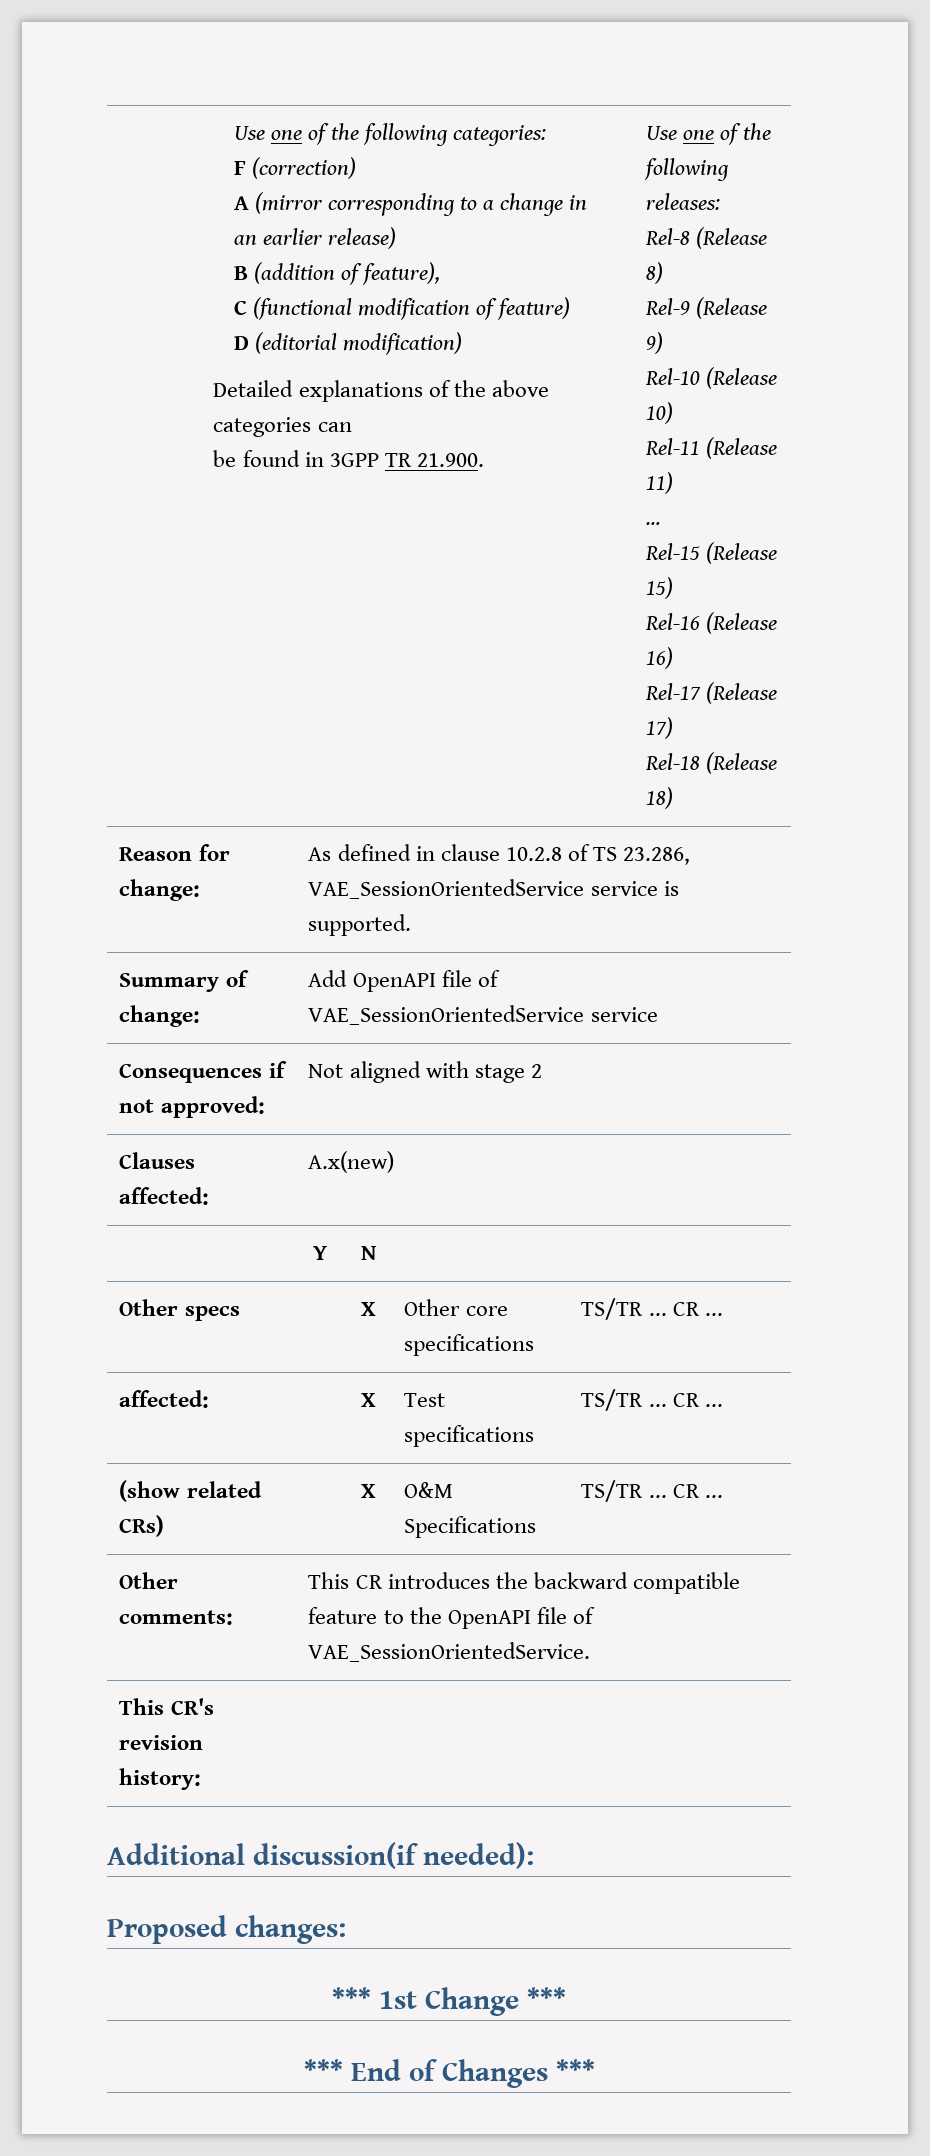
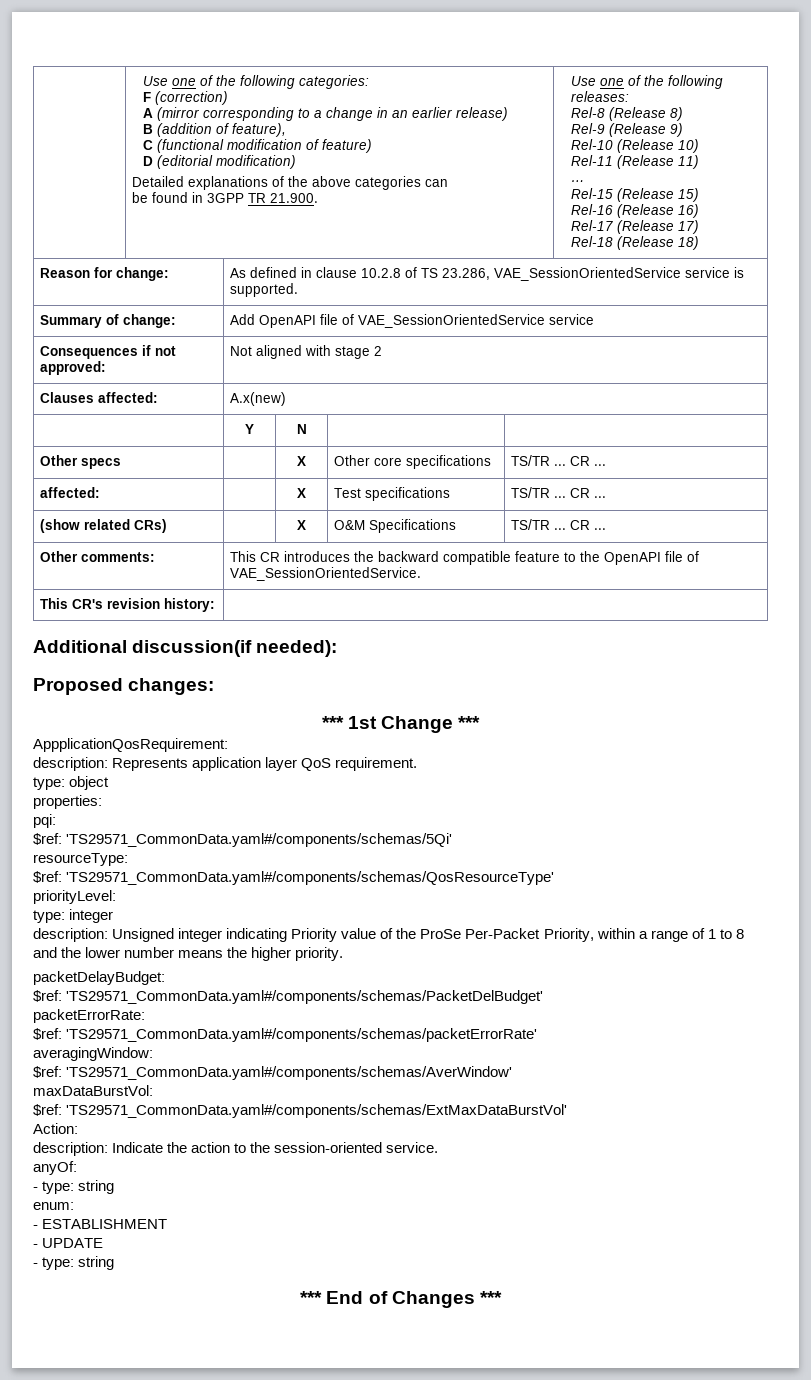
(566, 1998) none -> [33,738,228,752] [33,757,418,771] [33,776,110,790] [33,795,102,809] [33,814,56,828] [33,833,453,847] [33,853,128,866] [33,871,555,885] [33,890,116,904] [33,909,114,923] [33,928,744,942] [33,947,344,961] [33,971,165,985] [33,990,544,1004] [33,1009,145,1023] [33,1028,538,1042] [33,1047,153,1061] [33,1066,513,1080] [33,1085,153,1096] [33,1104,568,1118] [33,1123,78,1134] [33,1142,439,1156] [33,1161,77,1175] [33,1180,115,1194] [33,1202,74,1210] [33,1219,168,1229] [33,1238,104,1248] [33,1256,115,1270] // AppplicationQosRequirement: // description: Represents application layer QoS requirement. // type: object // properties: // pqi: // $ref: 'TS29571_CommonData.yaml#/components/schemas/5Qi' // resourceType: // $ref: 'TS29571_CommonData.yaml#/components/schemas/QosResourceType' // priorityLevel: // type: integer // description: Unsigned integer indicating Priority value of the ProSe Per-Packet Priority, within a range of 1 to 8 and the lower number means the higher priority. // packetDelayBudget: // $ref: 'TS29571_CommonData.yaml#/components/schemas/PacketDelBudget' // packetErrorRate: // $ref: 'TS29571_CommonData.yaml#/components/schemas/packetErrorRate' // averagingWindow: // $ref: 'TS29571_CommonData.yaml#/components/schemas/AverWindow' // maxDataBurstVol: // $ref: 'TS29571_CommonData.yaml#/components/schemas/ExtMaxDataBurstVol' // Action: // description: Indicate the action to the session-oriented service. // anyOf: // - type: string // enum: // - ESTABLISHMENT // - UPDATE // - type: string

